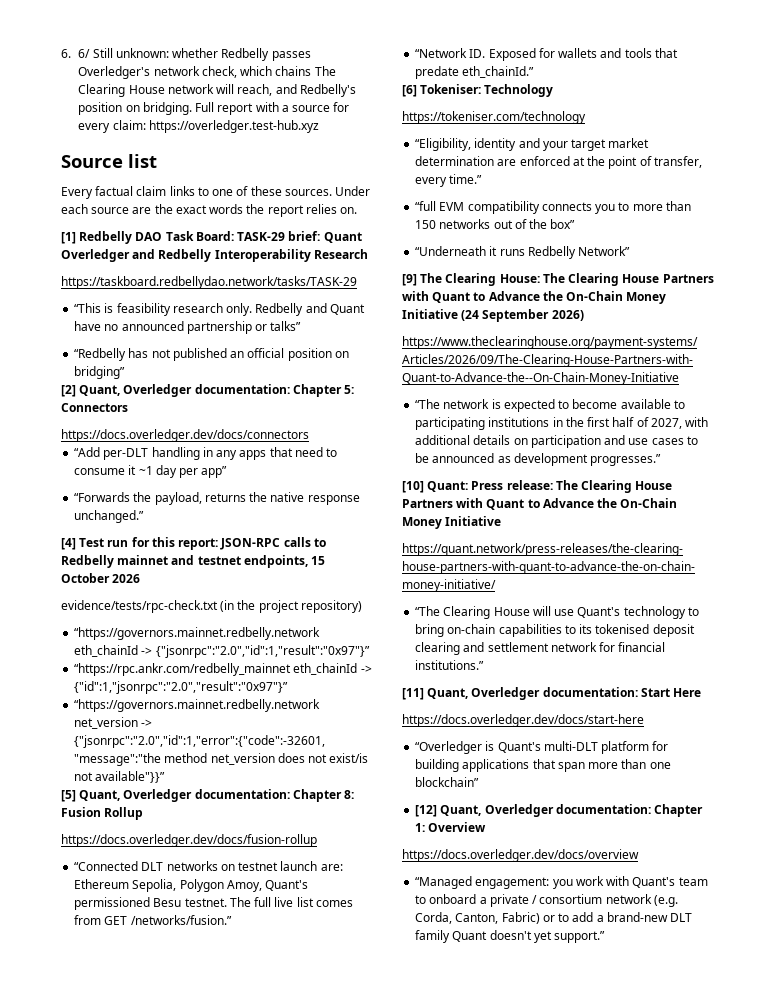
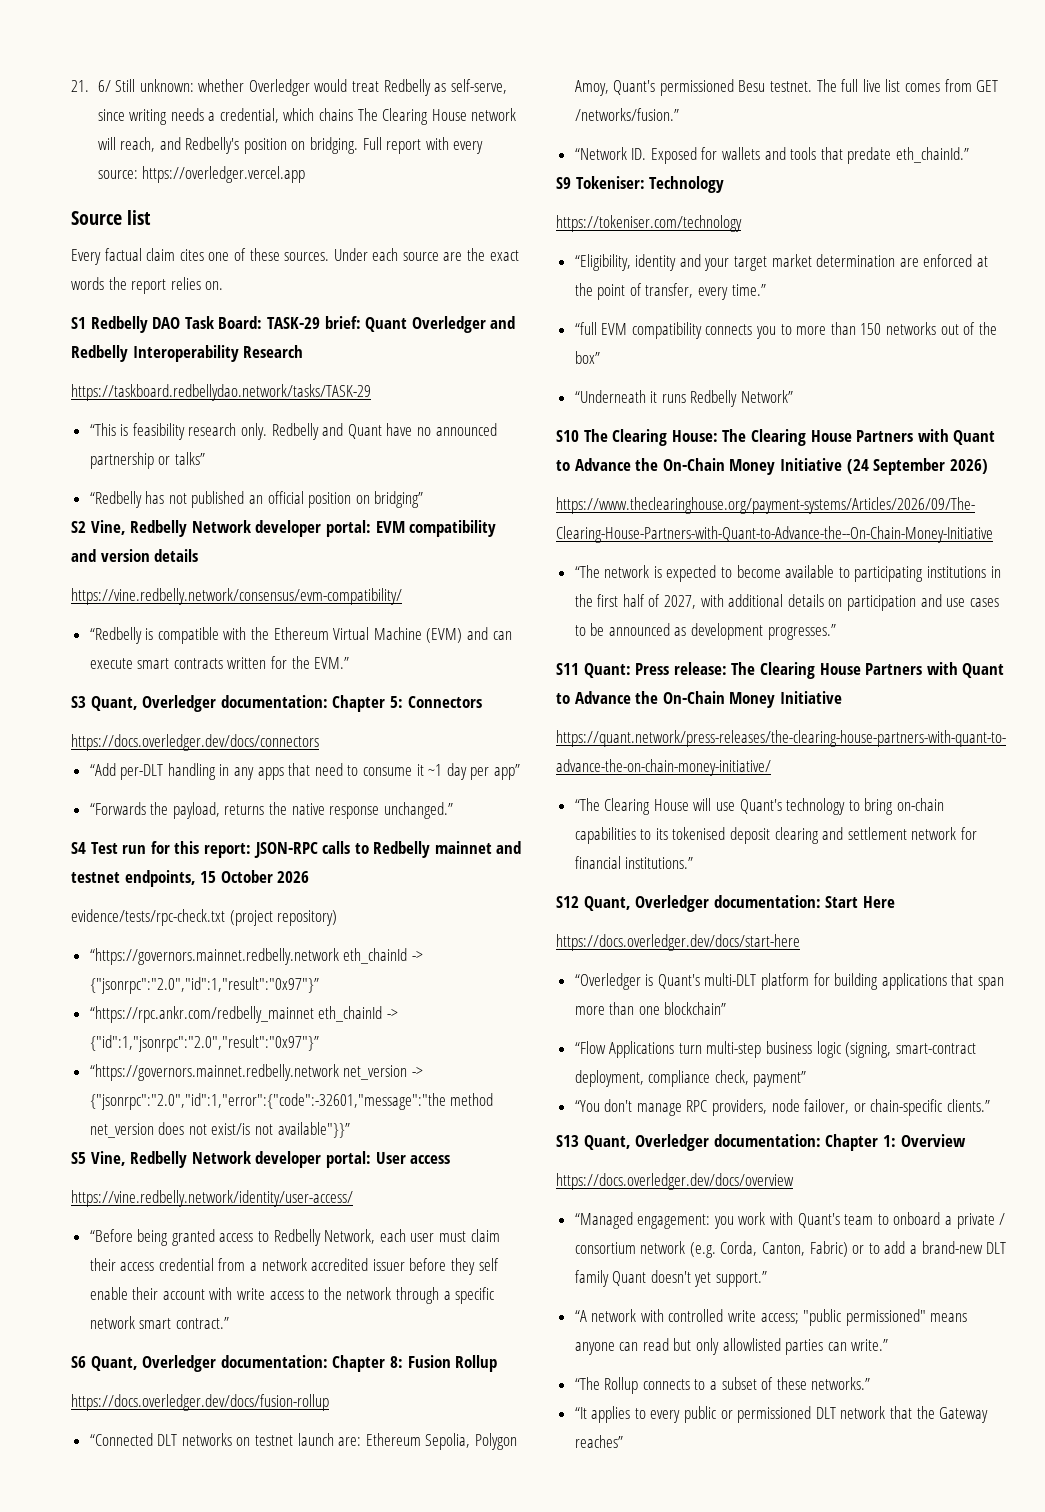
[61,49,71,58] 6. -> [71,80,89,92] 21.
[221,48,311,61] [78,66,237,79] Redbelly passes Overledger's network check, -> [248,79,507,96] [97,108,279,125] Overledger would treat Redbelly as self-serve, since writing needs a credential,
[281,102,350,112] [78,120,319,133] a source for every claim: https://overledger.test-hub.xyz -> [453,141,484,154] [97,166,306,183] every source: https://overledger.vercel.app
[169,186,209,196] links to -> [179,249,204,261] cites
[61,232,76,244] [1] -> [71,317,86,329] S1
[61,385,76,397] [2] -> [71,520,497,537] [71,549,199,562] [71,588,402,605] [89,627,512,644] [89,656,350,669] [71,696,86,708] S2 Vine, Redbelly Network developer portal: EVM compatibility and version details // https://vine.redbelly.network/consensus/evm-compatibility/ // “Redbelly is compatible with the Ethereum Virtual Machine (EVM) and can execute smart contracts written for the EVM.” // S3
[61,538,76,550] [4] -> [71,842,86,854] S4
[220,600,299,613] (in the project -> [229,910,273,926] (project
[61,790,76,802] [5] -> [71,1151,451,1168] [71,1190,353,1207] [89,1229,500,1246] [89,1258,499,1275] [89,1287,495,1304] [89,1316,229,1329] [71,1356,86,1368] S5 Vine, Redbelly Network developer portal: User access // https://vine.redbelly.network/identity/user-access/ // “Before being granted access to Redbelly Network, each user must claim their access credential from a network accredited issuer before they self enable their account with write access to the network through a specific network smart contract.” // S6
[402,85,417,97] [6] -> [556,177,571,189] S9
[402,274,417,286] [9] -> [556,430,579,442] S10
[402,481,424,493] [10] -> [556,663,579,675] S11
[402,688,424,700] [11] -> [556,896,579,908] S12
[415,805,438,817] [12] -> [574,1041,976,1058] [574,1070,807,1087] [574,1099,990,1116] [556,1135,579,1147] “Flow Applications turn multi-step business logic (signing, smart-contract deployment, compliance check, payment” // “You don't manage RPC providers, node failover, or chain-specific clients.” // S13
(606, 937) none -> [574,1309,968,1326] [574,1338,889,1355] [574,1377,871,1394] [574,1406,989,1423] [574,1435,623,1448] // “A network with controlled write access; "public permissioned" means anyone can read but only allowlisted parties can write.” // “The Rollup connects to a subset of these networks.” // “It applies to every public or permissioned DLT network that the Gateway reaches”

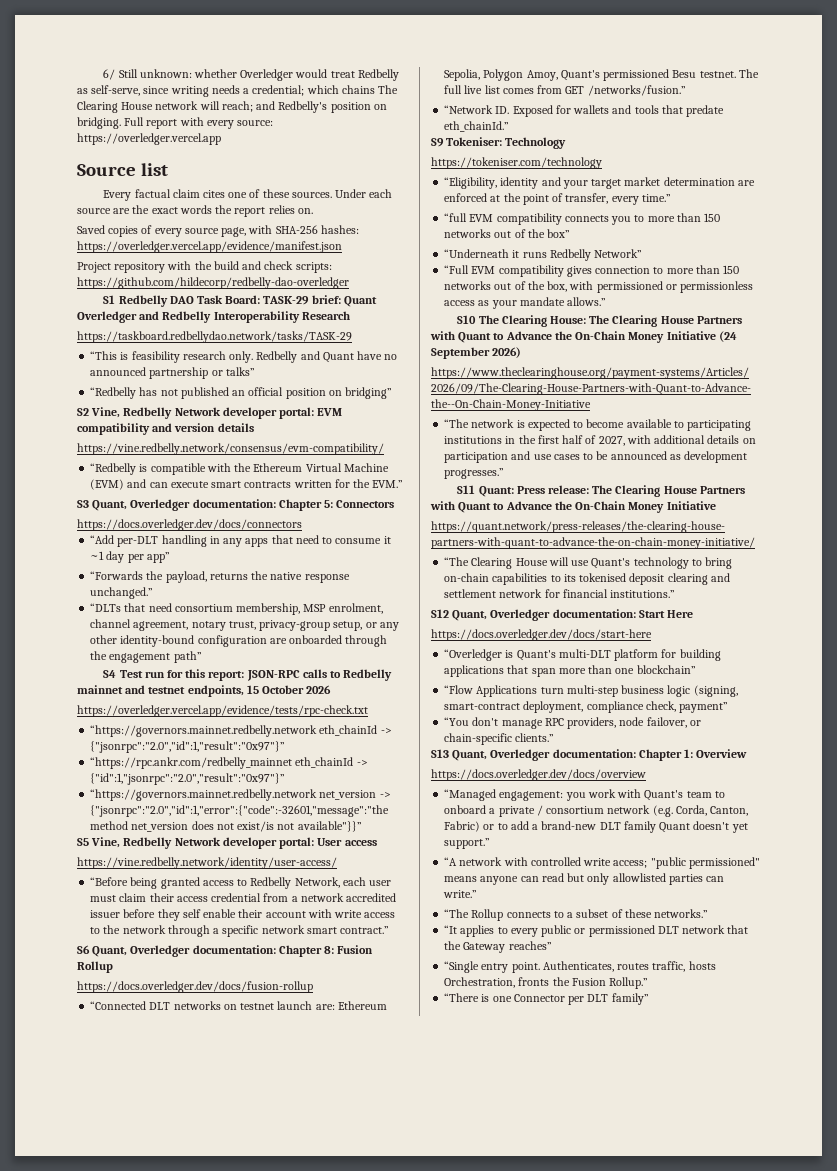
[71,80,89,92] 21. -> (103, 74) none
[219,108,279,123] credential, -> [252,85,305,96] credential;
[120,137,156,152] reach, -> [221,101,253,112] reach;
(224, 285) none -> [77,225,359,237] [77,241,342,253] [77,261,332,273] [77,277,349,289] // Saved copies of every source page, with SHA-256 hashes: https://overledger.vercel.app/evidence/manifest.json // Project repository with the build and check scripts: https://github.com/hildecorp/redbelly-dao-overledger
(453, 810) none -> [90,603,383,615] [90,619,399,631] [90,635,388,647] [90,651,202,663] // “DLTs that need consortium membership, MSP enrolment, channel agreement, notary trust, privacy-group setup, or any other identity-bound configuration are onboarded through the engagement path”
[71,909,338,926] evidence/tests/rpc-check.txt (project repository) -> [77,705,368,717] https://overledger.vercel.app/evidence/tests/rpc-check.txt
(794, 396) none -> [444,265,740,277] [444,281,754,293] [444,297,607,309] // “Full EVM compatibility gives connection to more than 150 networks out of the box, with permissioned or permissionless access as your mandate allows.”
(623, 1441) none -> [444,961,716,973] [444,977,649,989] [444,993,649,1005] // “Single entry point. Authenticates, routes traffic, hosts Orchestration, fronts the Fusion Rollup.” // “There is one Connector per DLT family”

